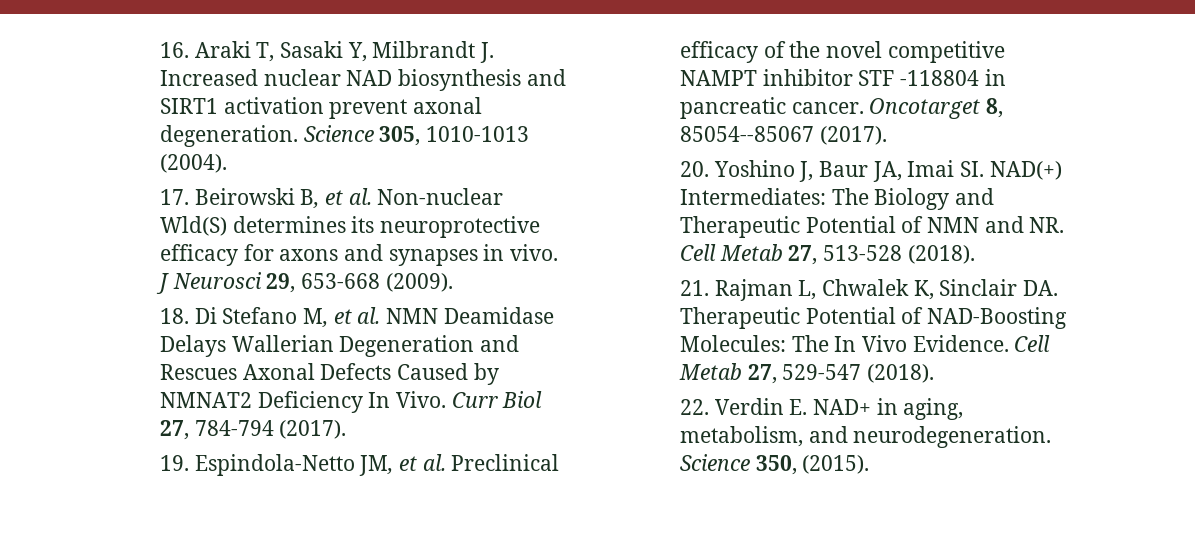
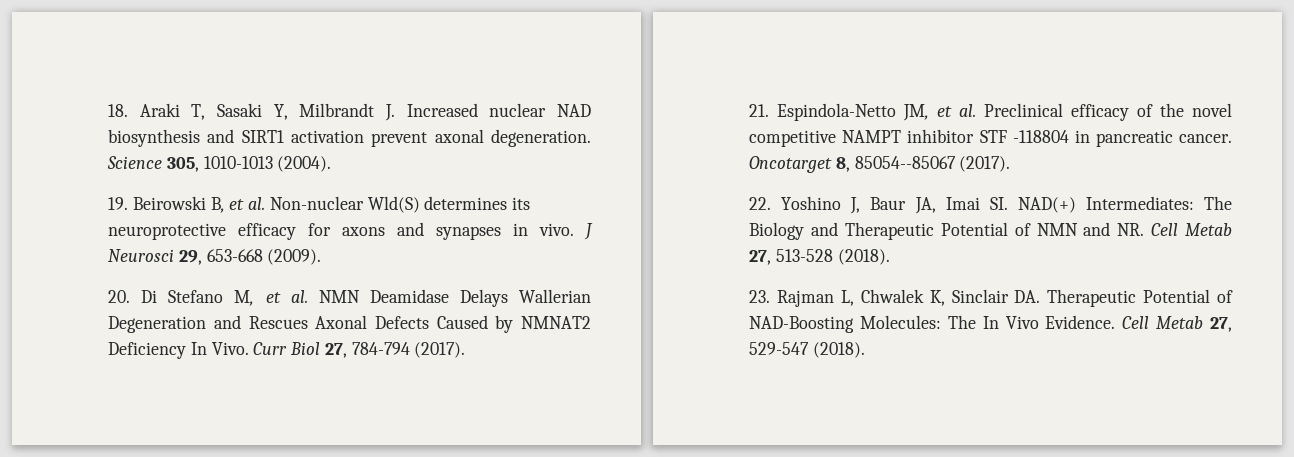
[159,42,189,58] 16. -> [108,104,129,117] 18.
[159,189,189,205] 17. -> [108,197,129,210] 19.
[159,308,189,324] 18. -> [108,290,131,303] 20.
[159,455,189,471] 19. -> [749,104,770,117] 21.
[679,161,709,177] 20. -> [749,197,772,210] 22.
[679,280,709,296] 21. -> [749,290,771,303] 23.
[679,398,964,420] [679,426,1052,448] [679,454,870,475] // 22. Verdin E. NAD+ in aging, metabolism, and neurodegeneration. Science 350, (2015). -> (865, 350) none

